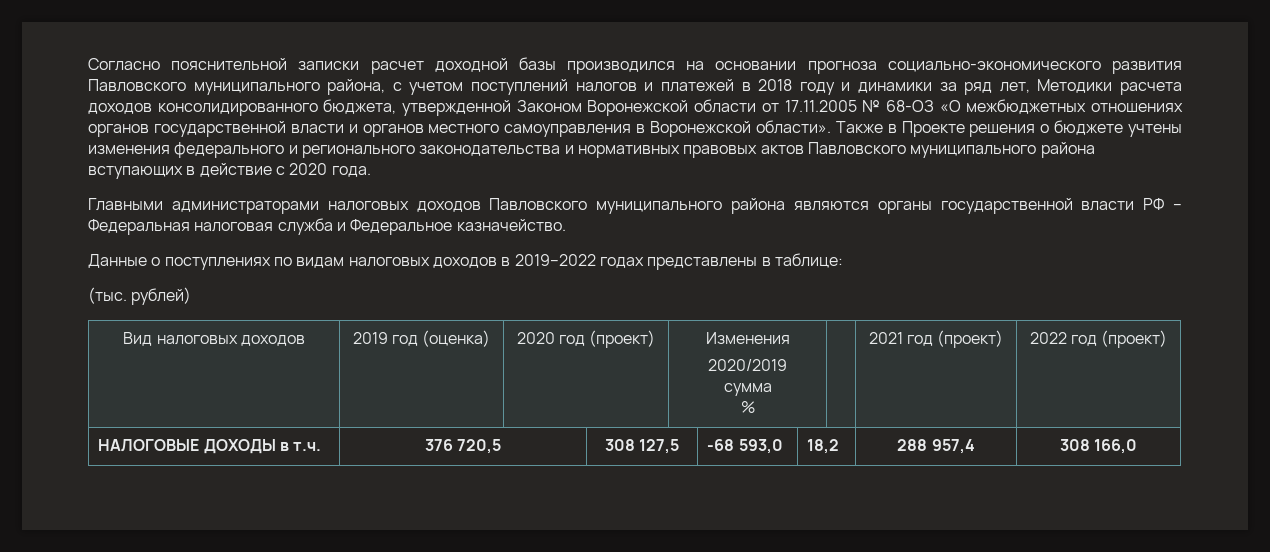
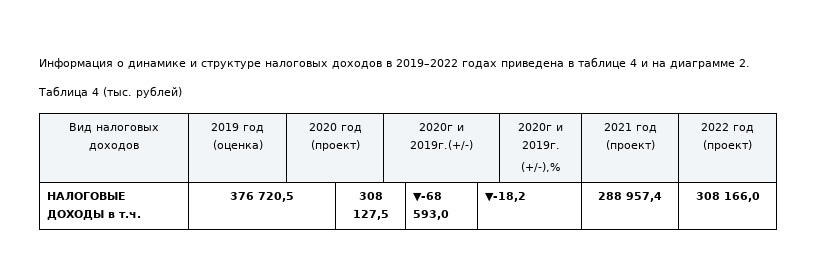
[88,57,1182,74] [88,79,1182,95] [88,99,1184,116] [88,120,1182,137] [88,142,1095,158] [88,163,371,179] [88,198,1182,214] [88,218,566,235] [88,254,345,270] Согласно пояснительной записки расчет доходной базы производился на основании прогноза социально-экономического развития Павловского муниципального района, с учетом поступлений налогов и платежей в 2018 году и динамики за ряд лет, Методики расчета доходов консолидированного бюджета, утвержденной Законом Воронежской области от 17.11.2005 № 68-ОЗ «О межбюджетных отношениях органов государственной власти и органов местного самоуправления в Воронежской области». Также в Проекте решения о бюджете учтены изменения федерального и регионального законодательства и нормативных правовых актов Павловского муниципального района вступающих в действие с 2020 года. // Главными администраторами налоговых доходов Павловского муниципального района являются органы государственной власти РФ – Федеральная налоговая служба и Федеральное казначейство. // Данные о поступлениях по видам -> [39,58,261,69] Информация о динамике и структуре
[647,253,843,270] представлены в таблице: // -> [501,57,750,69] [38,86,99,98] приведена в таблице 4 и на диаграмме 2. // Таблица 4
[705,332,790,344] [708,359,787,371] [723,383,772,396] [740,401,755,413] Изменения // 2020/2019 // сумма // % | -> [419,123,464,131] [410,140,473,150] [518,123,563,131] [521,141,560,149] [521,162,560,172] 2020г и 2019г.(+/-) | 2020г и 2019г. // (+/-),%
[707,439,735,451] -68 -> [413,192,443,202] ▼-68
[807,439,840,454] 18,2 -> [485,192,527,202] ▼-18,2

